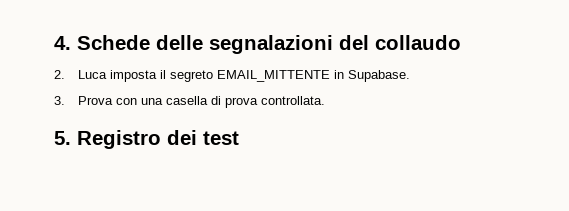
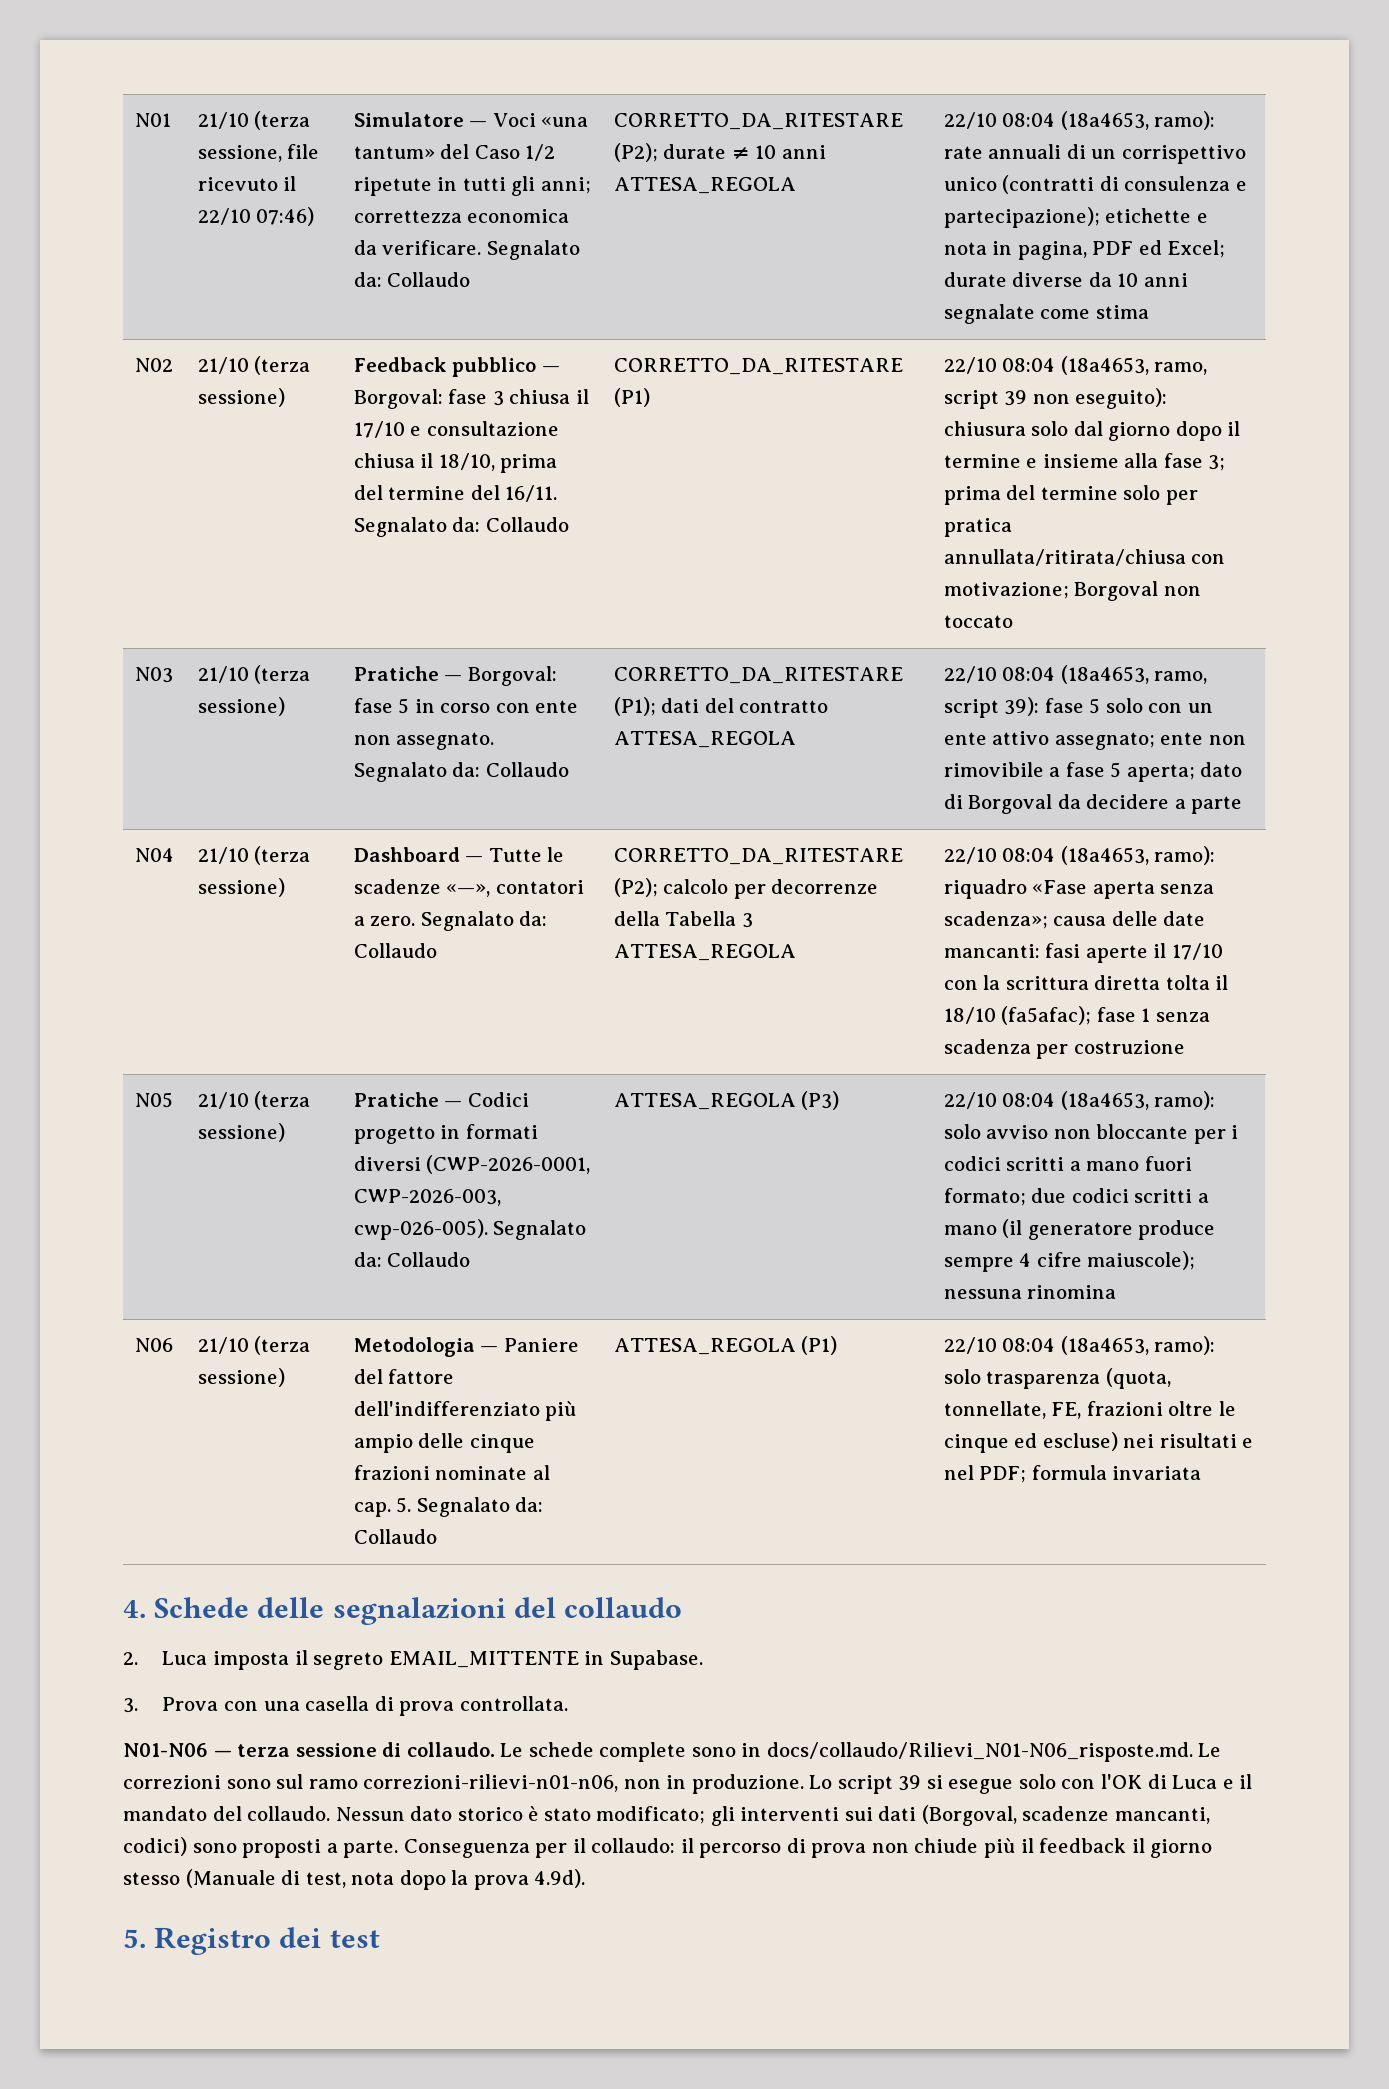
(54, 43) none -> [134,113,171,127] [197,111,311,130] [197,144,320,162] [197,176,297,191] [197,207,315,226] [353,112,589,127] [353,144,556,161] [353,176,591,196] [353,209,570,223] [353,240,580,260] [353,272,471,287] [613,113,903,130] [613,143,826,162] [613,177,796,194] [943,111,1216,130] [943,144,1246,164] [943,175,1247,194] [943,207,1208,228] [943,240,1226,260] [943,272,1188,287] [943,304,1149,324] [134,358,173,372] [197,356,311,375] [197,388,285,407] [353,357,560,377] [353,389,589,409] [353,421,559,438] [353,453,558,473] [353,485,558,502] [353,517,569,537] [613,358,903,375] [613,388,650,407] [943,356,1208,375] [943,388,1168,409] [943,421,1241,441] [943,453,1226,471] [943,485,1198,505] [943,518,1012,537] [943,549,1226,566] [943,581,1201,601] [943,615,1013,628] [134,667,173,683] [197,665,311,684] [197,697,285,716] [353,666,557,686] [353,698,579,714] [353,732,495,750] [353,762,569,782] [613,667,903,684] [613,697,829,716] [613,731,796,748] [943,665,1208,684] [943,697,1213,718] [943,731,1246,750] [943,762,1243,782] [943,794,1243,814] [134,848,174,862] [197,846,311,865] [197,878,285,897] [353,847,565,862] [353,879,584,897] [353,911,548,931] [353,943,437,958] [613,848,903,865] [613,878,879,899] [613,911,753,928] [613,944,796,961] [943,846,1216,865] [943,879,1215,899] [943,911,1206,929] [943,943,1223,963] [943,975,1229,990] [943,1006,1210,1025] [943,1039,1185,1059] [134,1092,173,1108] [197,1091,311,1110] [197,1123,285,1142] [353,1092,529,1107] [353,1124,538,1144] [353,1155,591,1174] [353,1189,501,1206] [353,1219,587,1240] [353,1252,471,1267] [613,1091,840,1110] [943,1091,1216,1110] [943,1124,1239,1144] [943,1156,1192,1171] [943,1188,1209,1206] [943,1219,1216,1240] [943,1251,1196,1272] [943,1285,1117,1299] [134,1338,173,1352] [197,1336,311,1355] [197,1368,285,1387] [353,1337,579,1357] [353,1369,455,1384] [353,1401,577,1421] [353,1433,535,1453] [353,1465,550,1480] [353,1497,544,1517] [353,1529,437,1544] [613,1336,838,1355] [943,1336,1216,1355] [943,1368,1171,1389] [943,1401,1236,1419] [943,1432,1254,1453] [943,1465,1202,1483] N01 | 21/10 (terza sessione, file ricevuto il 22/10 07:46) | Simulatore — Voci «una tantum» del Caso 1/2 ripetute in tutti gli anni; correttezza economica da verificare. Segnalato da: Collaudo | CORRETTO_DA_RITESTARE (P2); durate ≠ 10 anni ATTESA_REGOLA | 22/10 08:04 (18a4653, ramo): rate annuali di un corrispettivo unico (contratti di consulenza e partecipazione); etichette e nota in pagina, PDF ed Excel; durate diverse da 10 anni segnalate come stima // N02 | 21/10 (terza sessione) | Feedback pubblico — Borgoval: fase 3 chiusa il 17/10 e consultazione chiusa il 18/10, prima del termine del 16/11. Segnalato da: Collaudo | CORRETTO_DA_RITESTARE (P1) | 22/10 08:04 (18a4653, ramo, script 39 non eseguito): chiusura solo dal giorno dopo il termine e insieme alla fase 3; prima del termine solo per pratica annullata/ritirata/chiusa con motivazione; Borgoval non toccato // N03 | 21/10 (terza sessione) | Pratiche — Borgoval: fase 5 in corso con ente non assegnato. Segnalato da: Collaudo | CORRETTO_DA_RITESTARE (P1); dati del contratto ATTESA_REGOLA | 22/10 08:04 (18a4653, ramo, script 39): fase 5 solo con un ente attivo assegnato; ente non rimovibile a fase 5 aperta; dato di Borgoval da decidere a parte // N04 | 21/10 (terza sessione) | Dashboard — Tutte le scadenze «—», contatori a zero. Segnalato da: Collaudo | CORRETTO_DA_RITESTARE (P2); calcolo per decorrenze della Tabella 3 ATTESA_REGOLA | 22/10 08:04 (18a4653, ramo): riquadro «Fase aperta senza scadenza»; causa delle date mancanti: fasi aperte il 17/10 con la scrittura diretta tolta il 18/10 (fa5afac); fase 1 senza scadenza per costruzione // N05 | 21/10 (terza sessione) | Pratiche — Codici progetto in formati diversi (CWP-2026-0001, CWP-2026-003, cwp-026-005). Segnalato da: Collaudo | ATTESA_REGOLA (P3) | 22/10 08:04 (18a4653, ramo): solo avviso non bloccante per i codici scritti a mano fuori formato; due codici scritti a mano (il generatore produce sempre 4 cifre maiuscole); nessuna rinomina // N06 | 21/10 (terza sessione) | Metodologia — Paniere del fattore dell'indifferenziato più ampio delle cinque frazioni nominate al cap. 5. Segnalato da: Collaudo | ATTESA_REGOLA (P1) | 22/10 08:04 (18a4653, ramo): solo trasparenza (quota, tonnellate, FE, frazioni oltre le cinque ed escluse) nei risultati e nel PDF; formula invariata //
(326, 100) none -> [123,1742,1222,1762] [123,1774,1253,1794] [123,1805,1211,1826] [123,1837,1213,1858] [123,1869,586,1890] // N01-N06 — terza sessione di collaudo. Le schede complete sono in docs/collaudo/Rilievi_N01-N06_risposte.md. Le correzioni sono sul ramo correzioni-rilievi-n01-n06, non in produzione. Lo script 39 si esegue solo con l'OK di Luca e il mandato del collaudo. Nessun dato storico è stato modificato; gli interventi sui dati (Borgoval, scadenze mancanti, codici) sono proposti a parte. Conseguenza per il collaudo: il percorso di prova non chiude più il feedback il giorno stesso (Manuale di test, nota dopo la prova 4.9d).

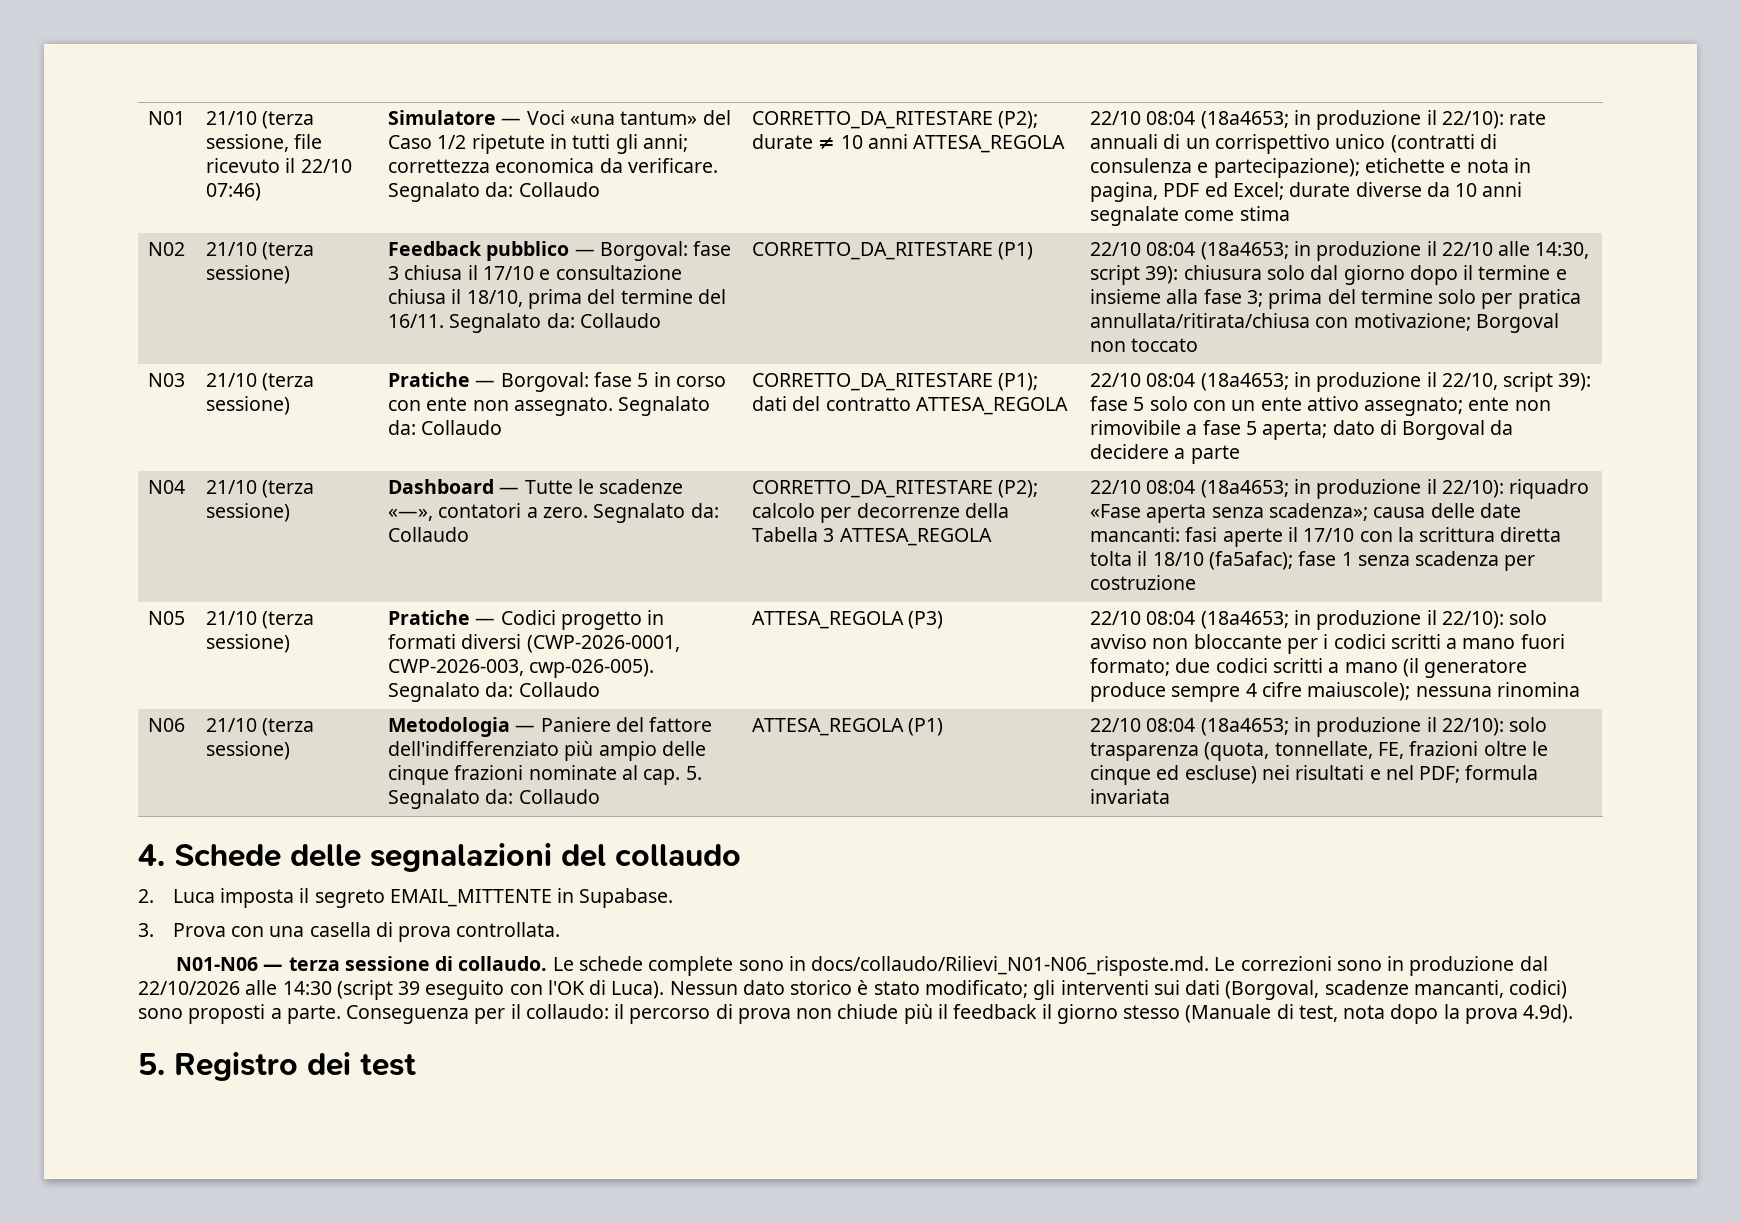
[1060,111,1216,130] (18a4653, ramo): -> [1200,110,1504,130] (18a4653; in produzione il 22/10):
[1060,356,1208,375] [943,388,1168,409] (18a4653, ramo, script 39 non eseguito): -> [1200,241,1590,261] [1090,265,1179,285] (18a4653; in produzione il 22/10 alle 14:30, script 39):
[1060,665,1208,684] (18a4653, ramo, -> [1200,372,1498,392] (18a4653; in produzione il 22/10,
[1060,846,1216,865] (18a4653, ramo): -> [1200,479,1504,499] (18a4653; in produzione il 22/10):
[1060,1091,1216,1110] (18a4653, ramo): -> [1200,610,1504,630] (18a4653; in produzione il 22/10):
[1060,1336,1216,1355] (18a4653, ramo): -> [1200,717,1504,737] (18a4653; in produzione il 22/10):
[276,1774,1253,1794] [123,1806,331,1821] sul ramo correzioni-rilievi-n01-n06, non in produzione. Lo script 39 si esegue solo con l'OK di Luca e il mandato del collaudo. -> [1387,956,1548,976] [138,980,665,1000] in produzione dal 22/10/2026 alle 14:30 (script 39 eseguito con l'OK di Luca).

